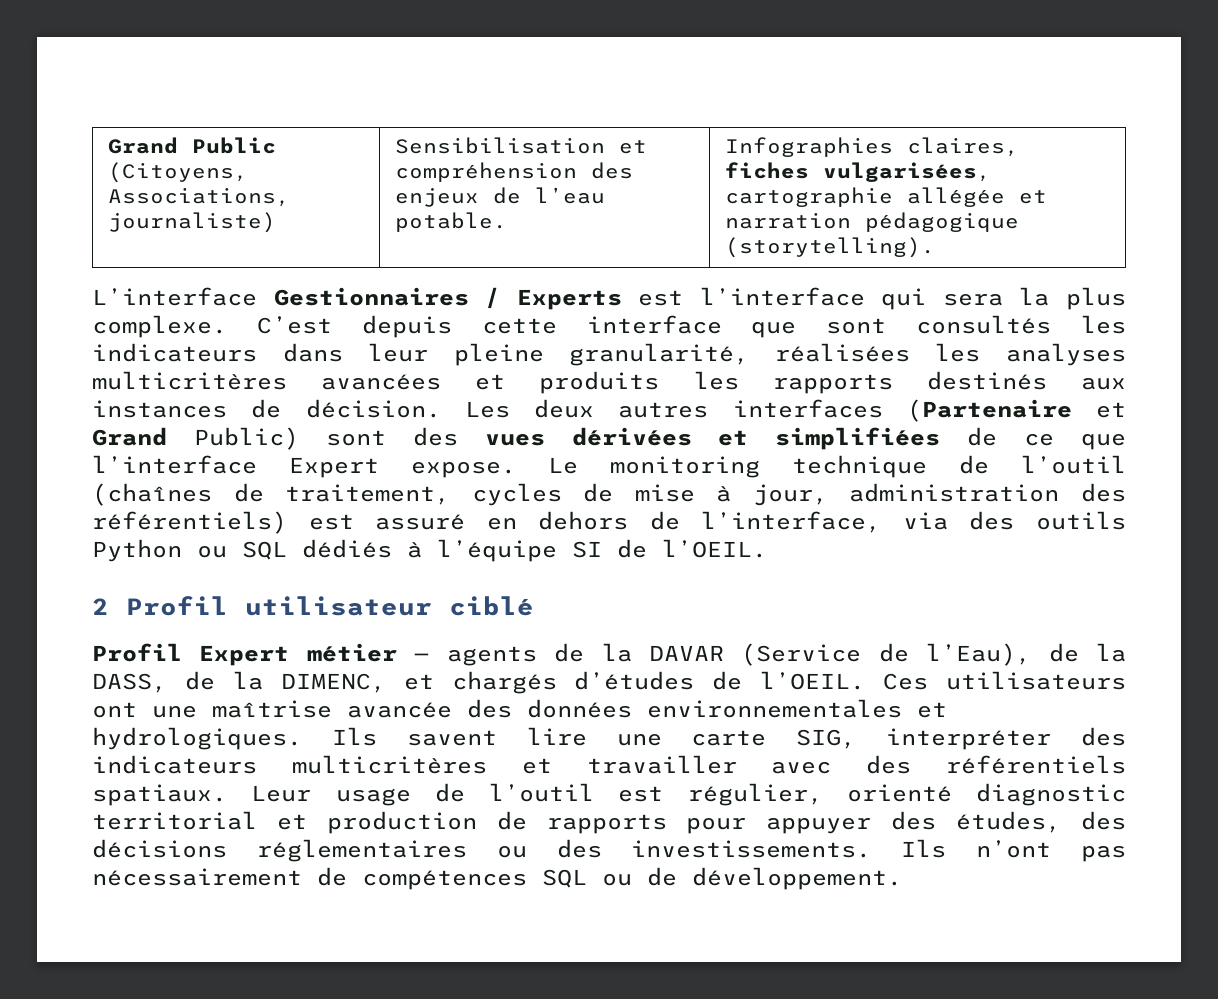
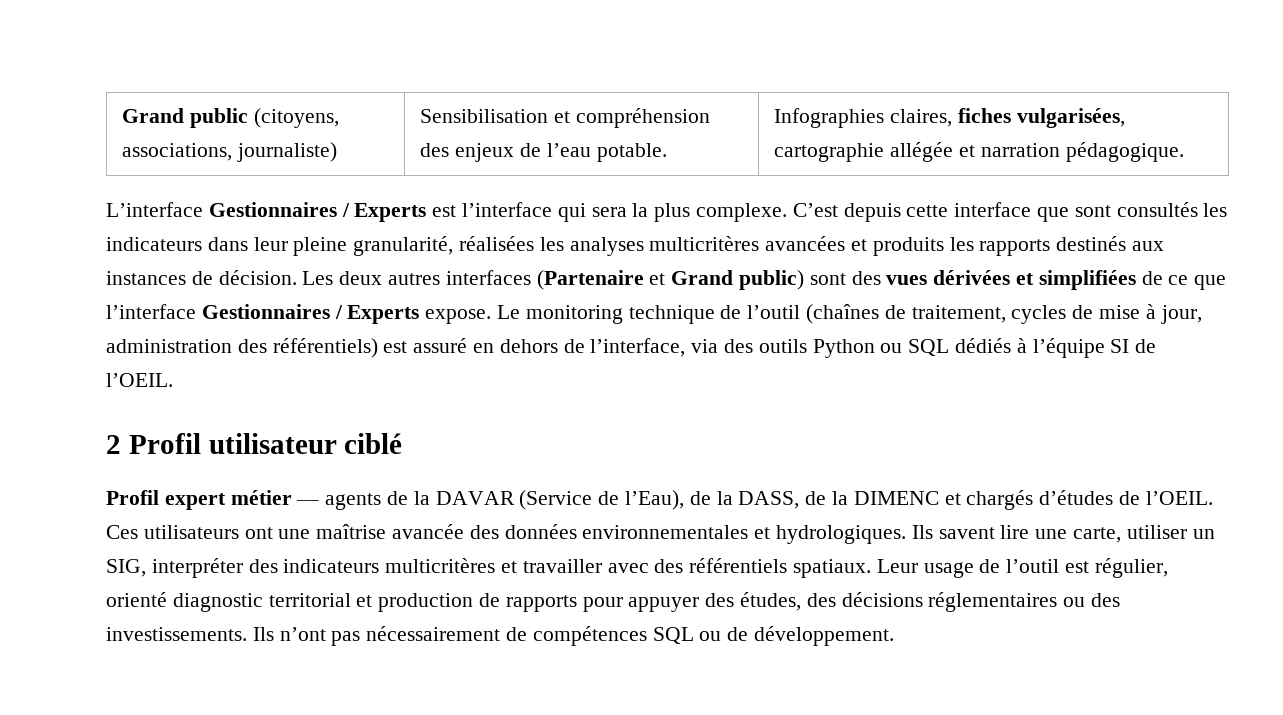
[107,137,276,154] [107,162,248,183] [107,187,290,207] Grand Public (Citoyens, Associations, -> [122,108,340,128] [122,143,233,161] Grand public (citoyens, associations,
[864,212,1019,232] [724,237,935,258] pédagogique (storytelling). -> [1065,142,1184,162] pédagogique.
[193,427,299,450] Public) -> [739,270,805,290] public)
[289,457,379,478] Expert -> [201,304,420,324] Gestionnaires / Experts
[199,645,290,666] Expert -> [164,493,226,510] expert
[280,673,386,693] DIMENC, -> [853,491,939,505] DIMENC
[691,730,767,746] carte -> [1073,525,1215,543] carte, utiliser un

